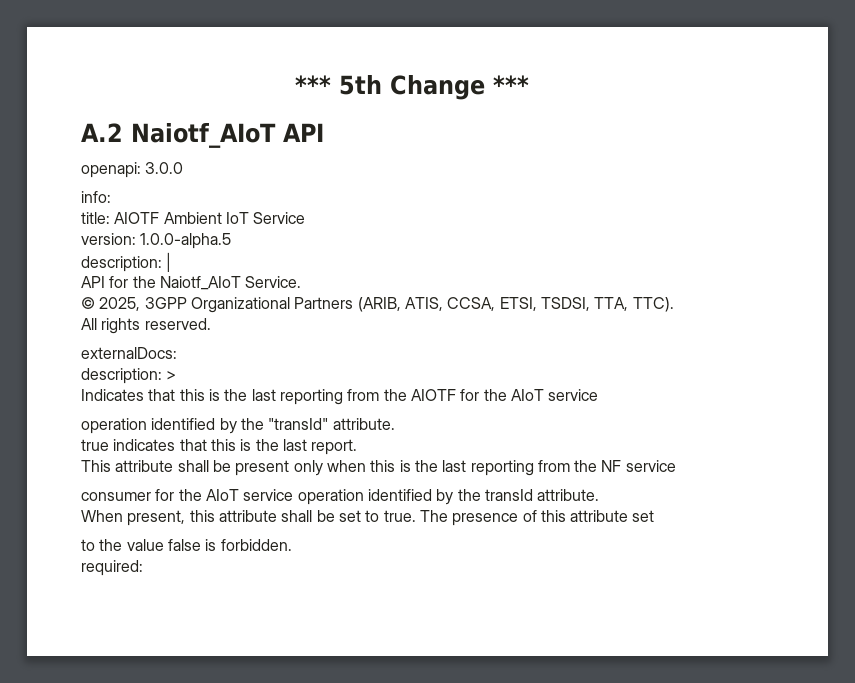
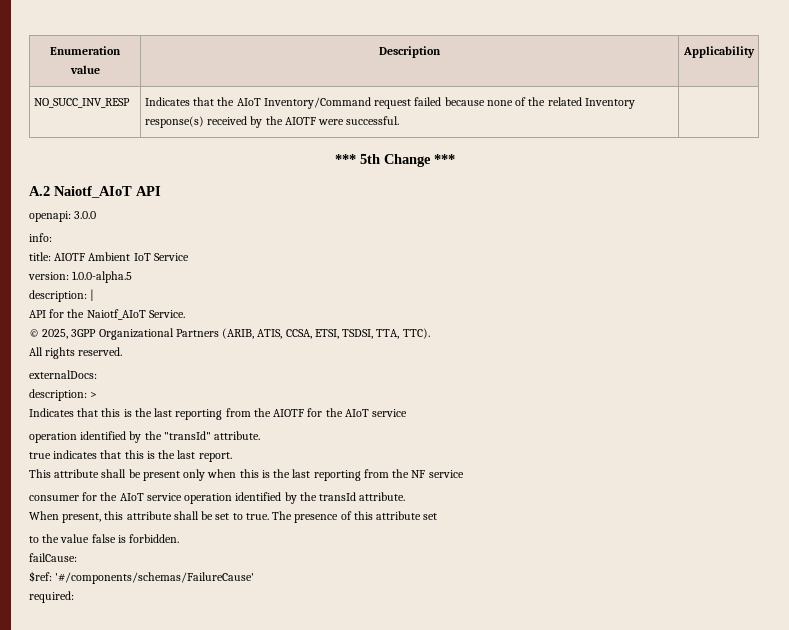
(295, 84) none -> [50,46,121,55] [69,65,100,74] [379,46,441,58] [682,46,755,58] [33,98,130,108] [144,97,635,109] [144,116,400,128] Enumeration value | Description | Applicability // NO_SUCC_INV_RESP | Indicates that the AIoT Inventory/Command request failed because none of the related Inventory response(s) received by the AIOTF were successful. | //
(292, 545) none -> [29,553,77,562] [29,571,255,584] // failCause: // $ref: '#/components/schemas/FailureCause'

